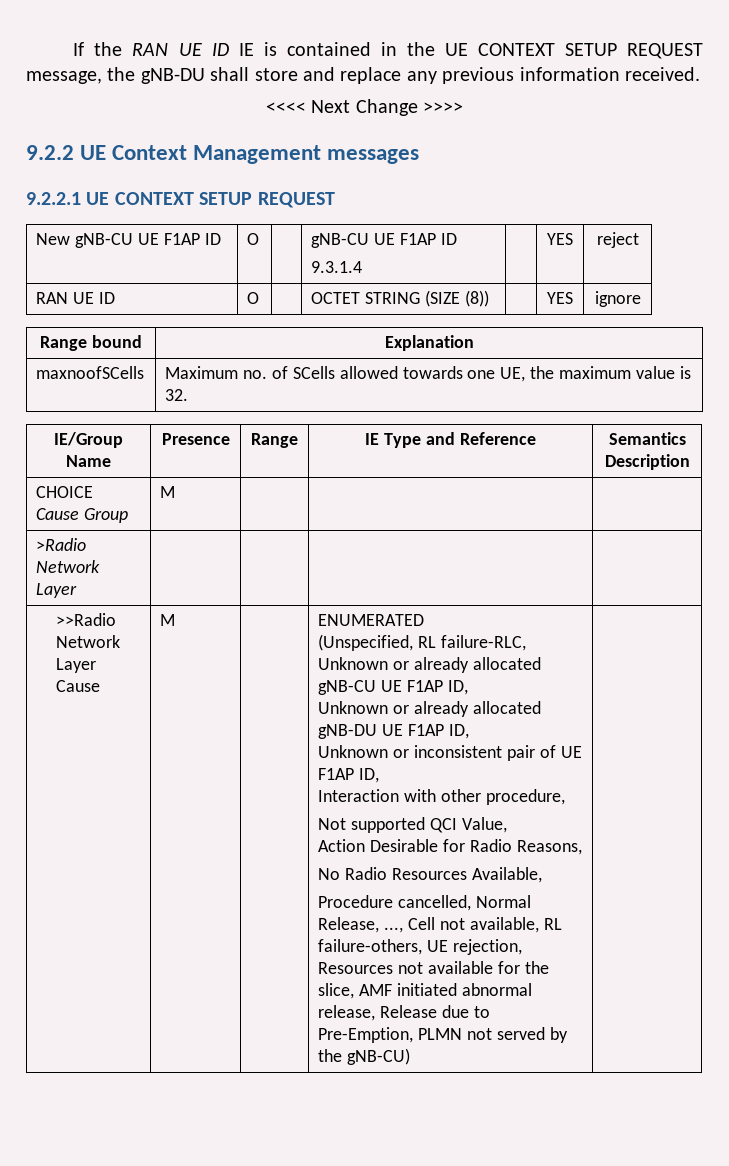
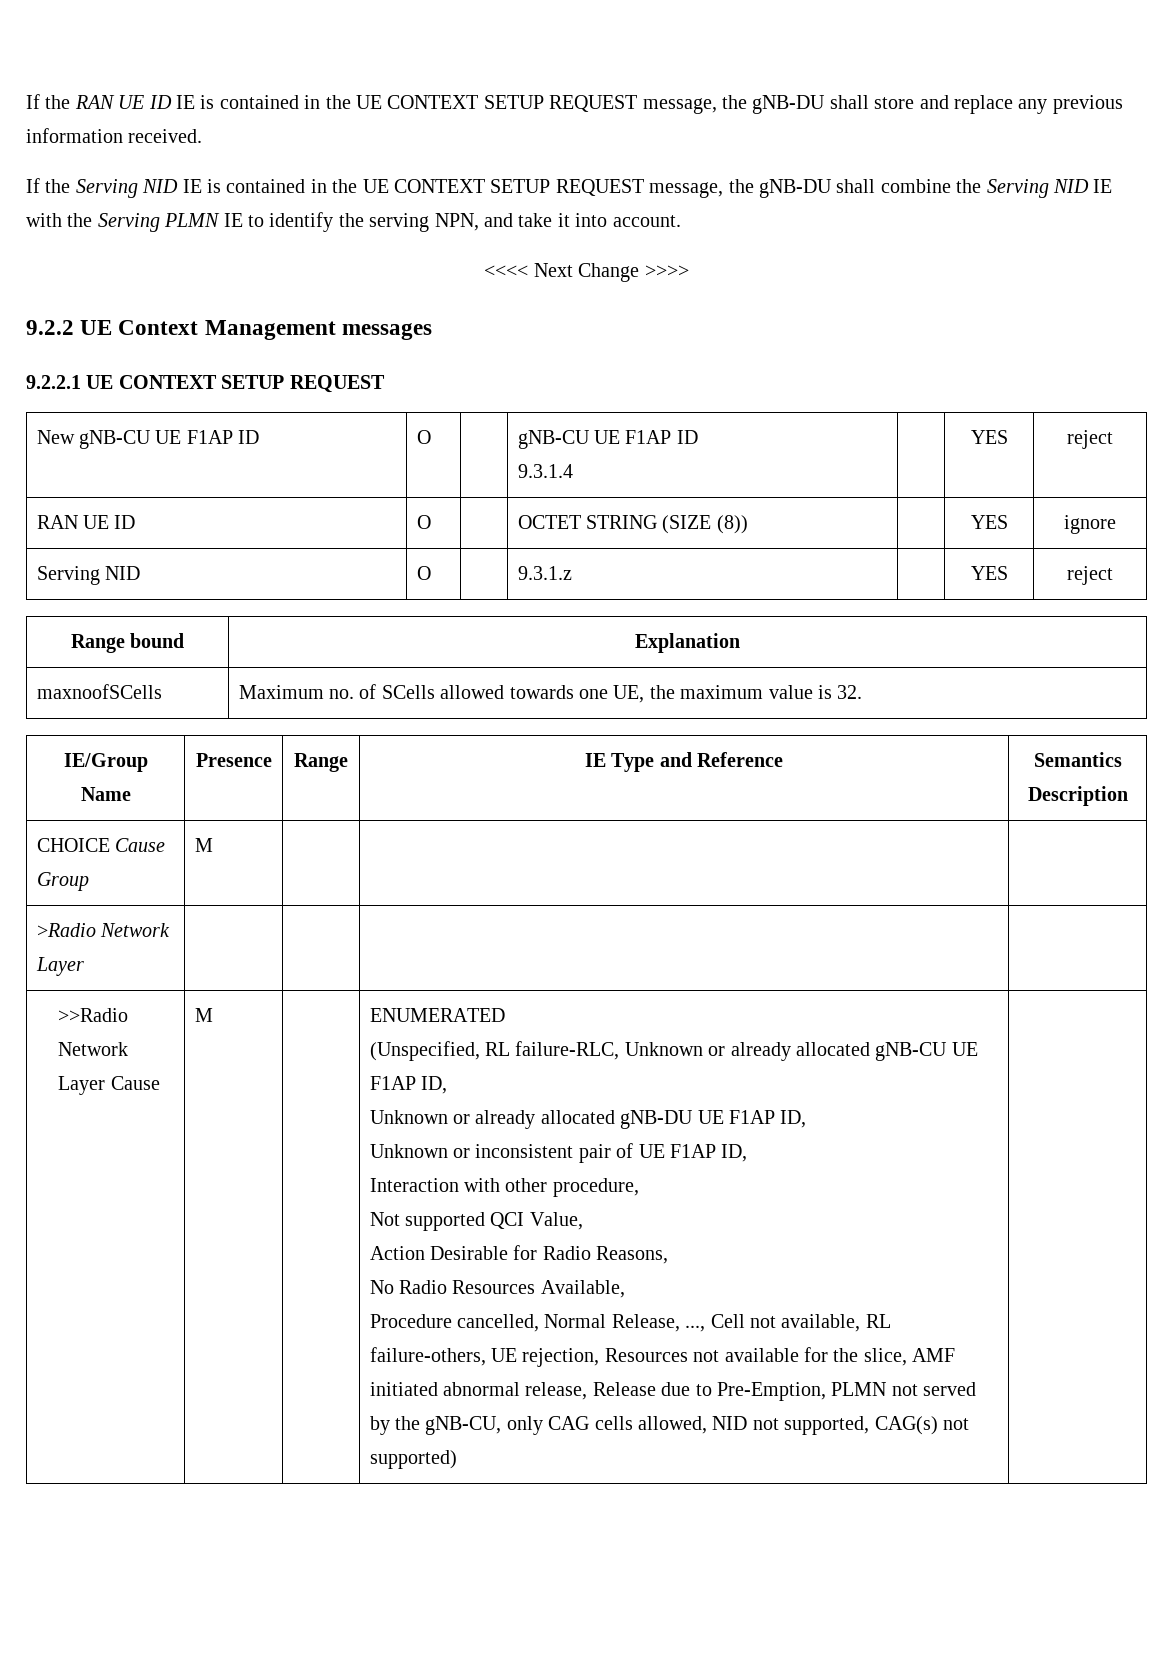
(700, 74) none -> [26,178,1113,198] [26,212,681,232] // If the Serving NID IE is contained in the UE CONTEXT SETUP REQUEST message, the gNB-DU shall combine the Serving NID IE with the Serving PLMN IE to identify the serving NPN, and take it into account.
(641, 299) none -> [36,566,140,585] [416,566,431,580] [517,566,572,580] [970,566,1008,580] [1067,566,1113,585] // Serving NID | O | | 9.3.1.z | | YES | reject
[347,1048,411,1065] gNB-CU) -> [425,1416,969,1435] [369,1450,457,1469] gNB-CU, only CAG cells allowed, NID not supported, CAG(s) not supported)

